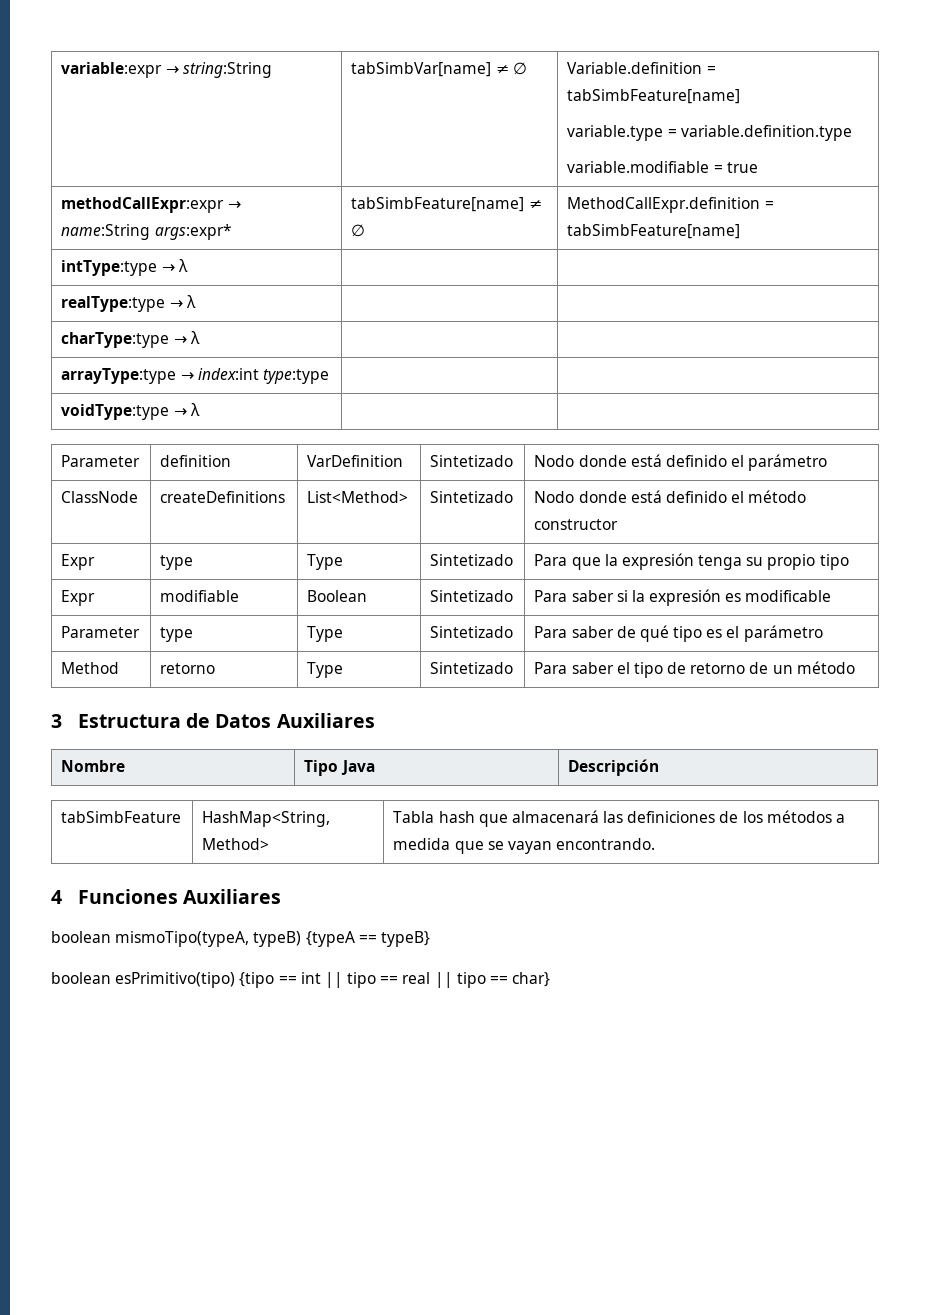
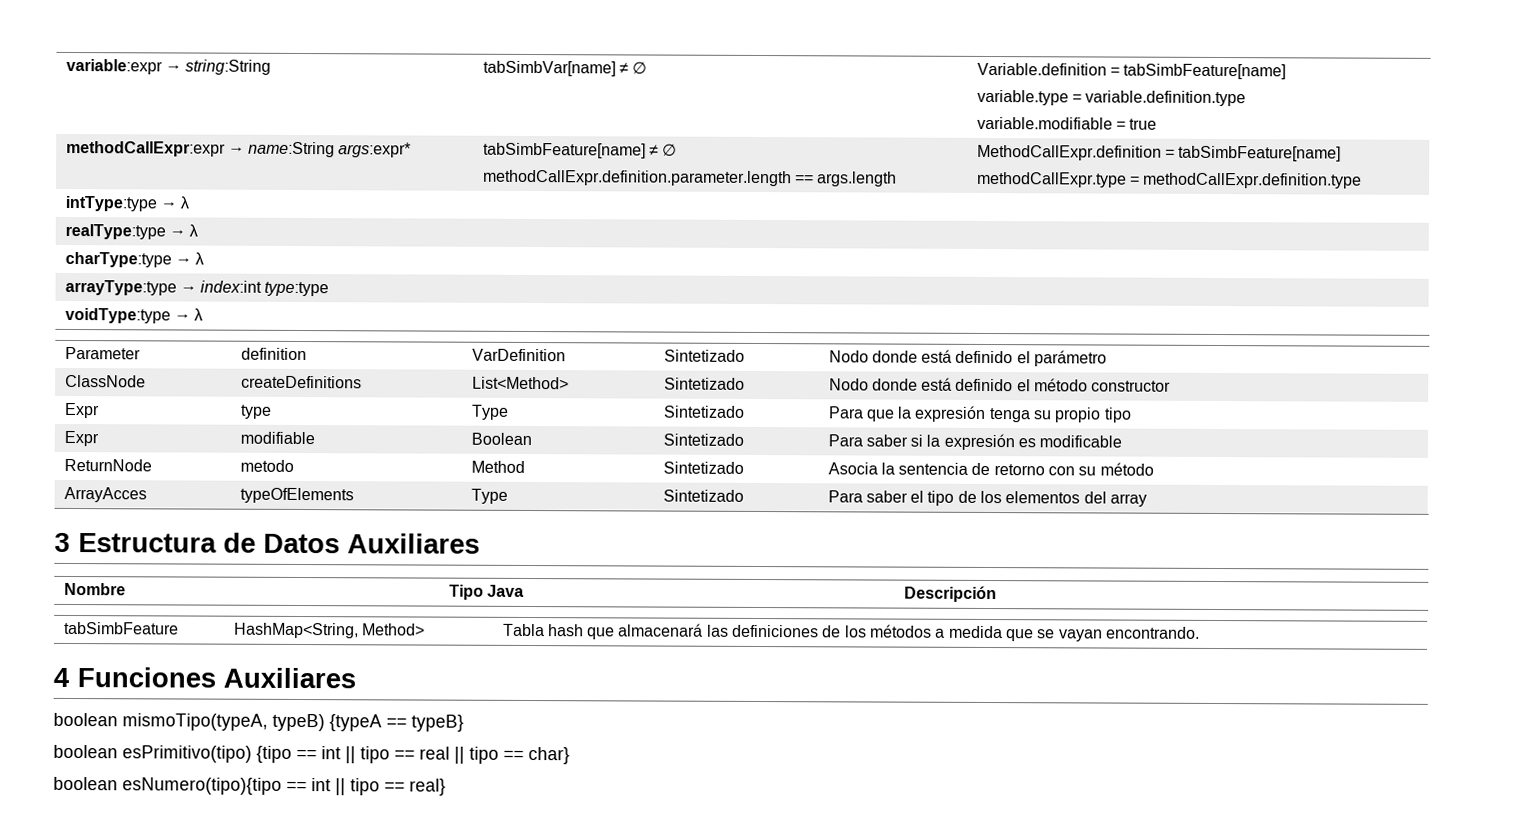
(366, 230) none -> [482,169,898,187] // methodCallExpr.definition.parameter.length == args.length
(741, 231) none -> [976,171,1363,189] // methodCallExpr.type = methodCallExpr.definition.type
[61,626,141,638] [160,627,194,642] [307,626,344,642] [430,626,514,638] [534,625,823,642] [61,662,120,674] [160,663,216,674] Parameter | type | Type | Sintetizado | Para saber de qué tipo es el parámetro // Method | retorno -> [63,458,152,472] [239,459,294,472] [470,460,525,473] [662,461,744,474] [827,462,1154,476] [63,486,147,503] [239,487,354,504] ReturnNode | metodo | Method | Sintetizado | Asocia la sentencia de retorno con su método // ArrayAcces | typeOfElements
[690,661,855,674] retorno de un método -> [980,490,1148,507] los elementos del array
(551, 979) none -> [53,776,446,796] // boolean esNumero(tipo){tipo == int || tipo == real}

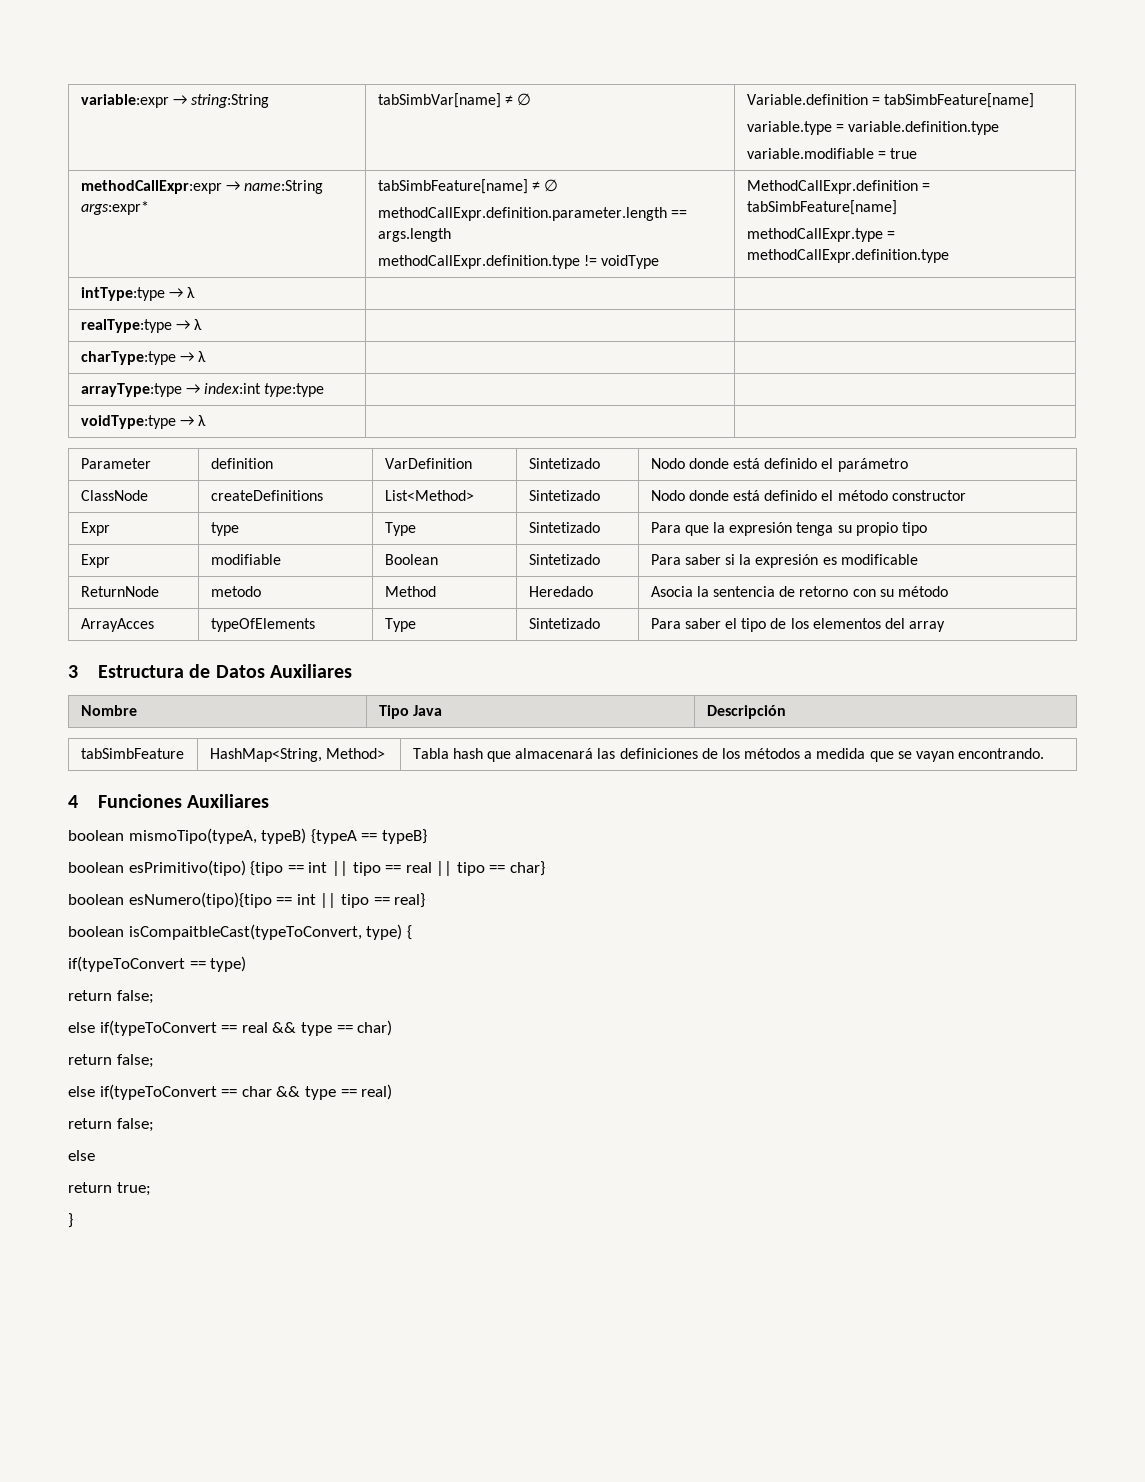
(898, 179) none -> [377,255,660,269] // methodCallExpr.definition.type != voidType
[662,461,744,474] Sintetizado -> [528,586,593,597] Heredado
(446, 787) none -> [68,924,412,940] [68,956,247,972] [68,990,154,1004] [68,1020,393,1036] [68,1054,154,1068] [68,1084,393,1100] [68,1118,154,1132] [68,1150,95,1161] [68,1182,151,1196] [68,1213,73,1228] // boolean isCompaitbleCast(typeToConvert, type) { // if(typeToConvert == type) // return false; // else if(typeToConvert == real && type == char) // return false; // else if(typeToConvert == char && type == real) // return false; // else // return true; // }

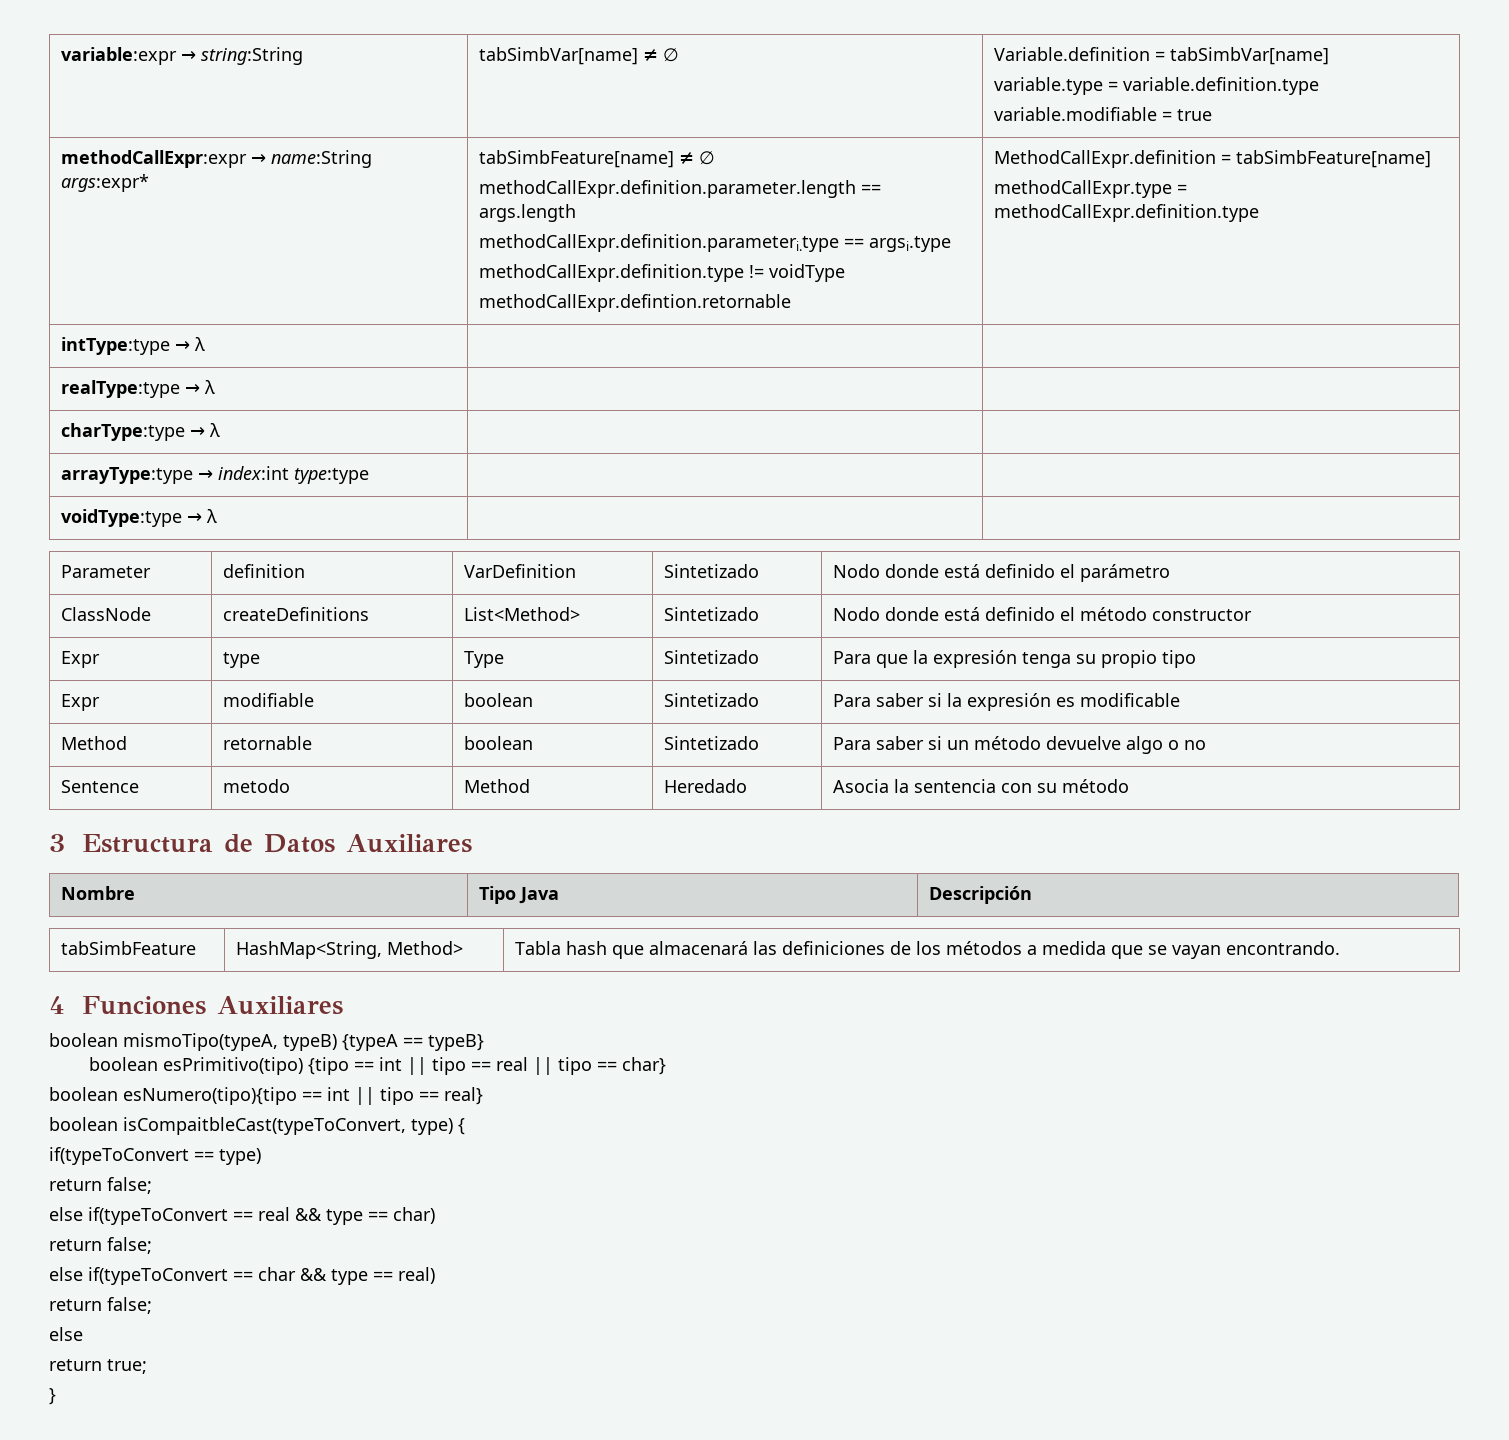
[884,93,1035,108] tabSimbFeature[name] -> [1169,47,1329,65] tabSimbVar[name]
(451, 235) none -> [478,234,951,252] // methodCallExpr.definition.parameteri.type == argsi.type
(660, 262) none -> [478,294,791,312] // methodCallExpr.defintion.retornable
[384,554,438,565] Boolean -> [463,693,533,707] boolean
[80,586,159,597] ReturnNode -> [60,736,127,750] [222,736,312,750] [463,736,533,750] [663,736,759,750] [832,736,1206,754] [60,780,139,793] Method | retornable | boolean | Sintetizado | Para saber si un método devuelve algo o no // Sentence
[779,586,849,597] de retorno -> (996, 786) none
[80,618,154,632] [210,618,315,632] [384,618,416,632] [528,618,600,629] [650,618,946,632] // ArrayAcces | typeOfElements | Type | Sintetizado | Para saber el tipo de los elementos del array -> (1129, 786) none

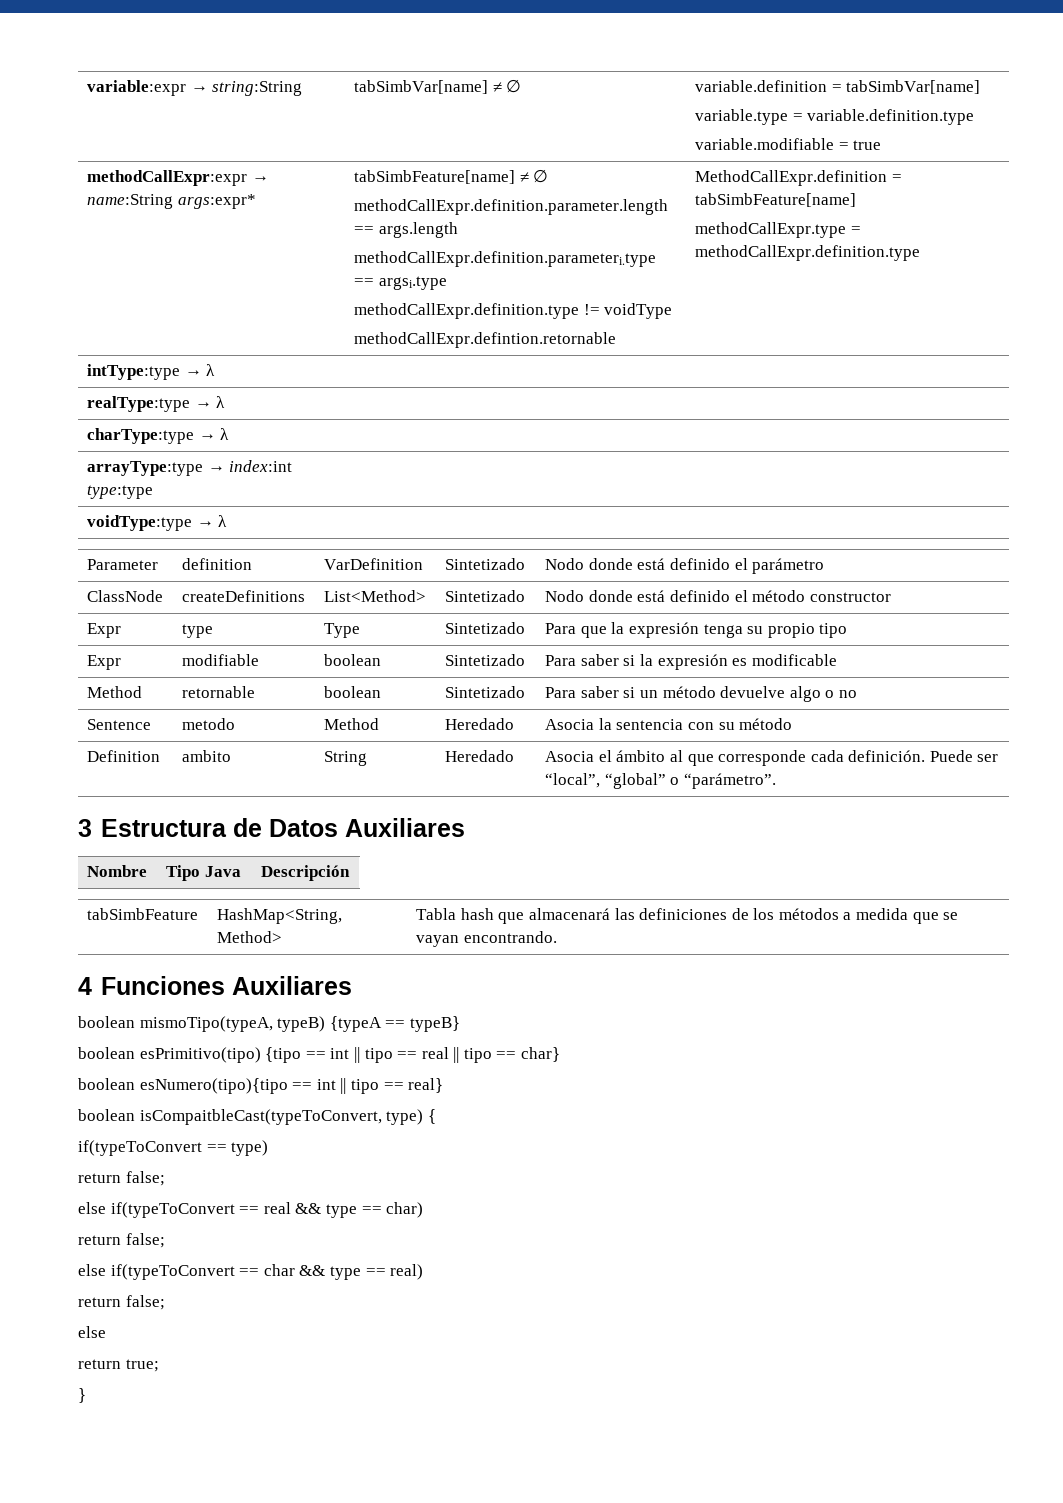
[993,47,1150,61] Variable.definition -> [695,80,828,92] variable.definition
(1129, 786) none -> [87,750,161,762] [182,750,232,762] [324,751,368,766] [445,750,515,762] [545,750,999,766] [545,773,776,789] // Definition | ambito | String | Heredado | Asocia el ámbito al que corresponde cada definición. Puede ser “local”, “global” o “parámetro”.

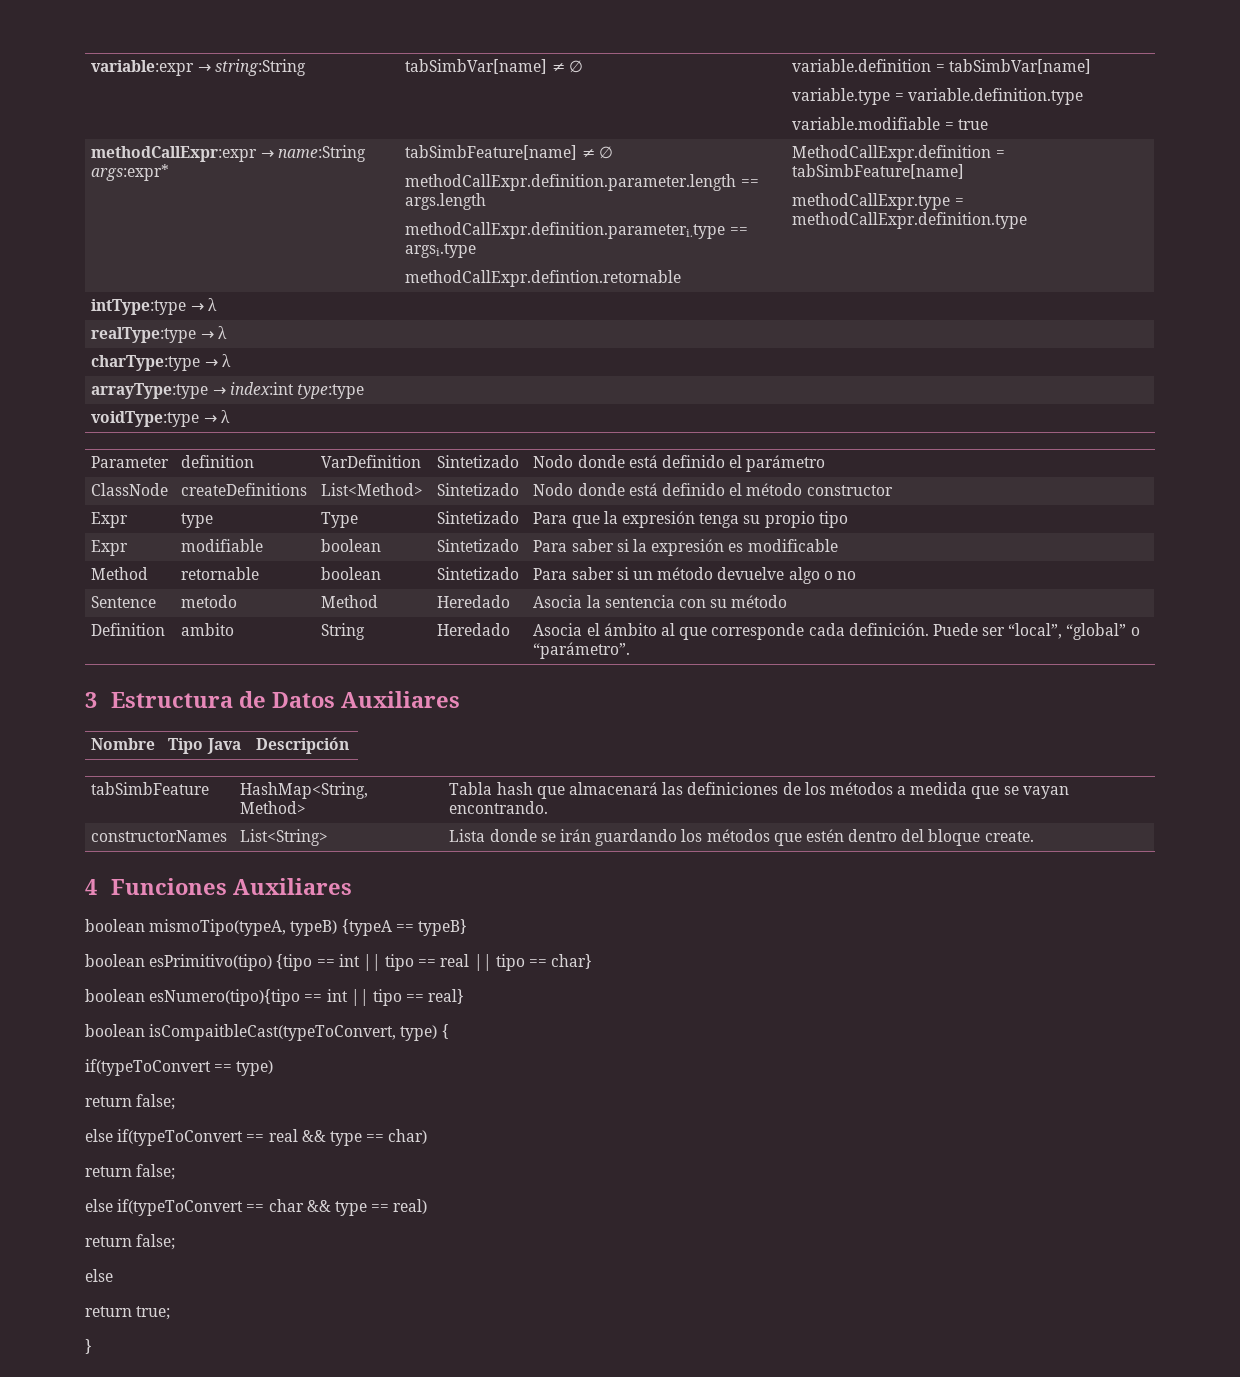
[354,303,673,319] // methodCallExpr.definition.type != voidType -> (477, 250) none
(557, 937) none -> [91,830,228,842] [240,829,329,846] [449,829,1034,846] // constructorNames | List<String> | Lista donde se irán guardando los métodos que estén dentro del bloque create.

